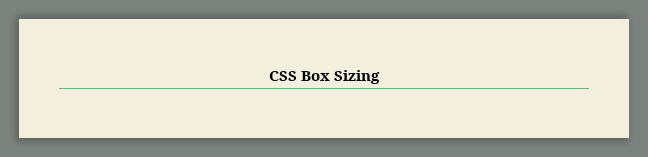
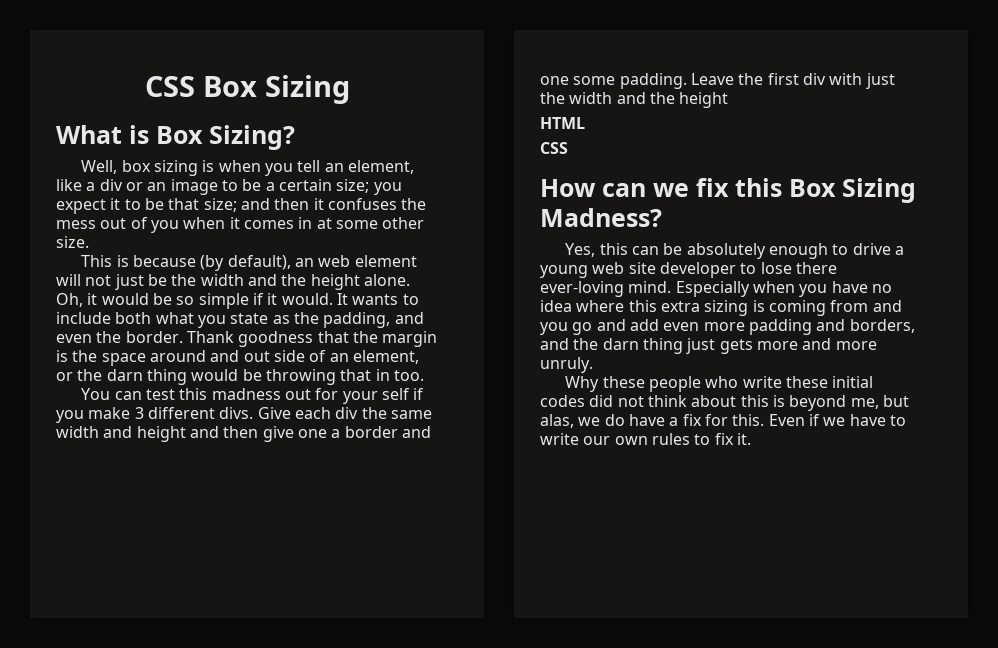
(381, 77) none -> [56,125,295,150] [81,160,414,176] [56,179,402,195] [56,198,427,214] [56,217,425,233] [56,236,89,248] [81,255,417,271] [56,274,410,290] [56,293,419,309] [56,312,424,328] [56,331,438,347] [56,350,419,366] [56,369,424,385] [81,388,425,404] [56,407,432,423] [56,426,431,442] [540,73,895,89] [540,92,729,108] [540,117,585,129] [540,142,568,154] [540,178,916,203] [540,208,662,227] [565,243,904,259] [540,262,837,278] [540,281,892,297] [540,300,902,316] [540,319,915,335] [540,338,877,354] [540,357,593,373] [565,376,874,392] [540,395,909,411] [540,414,906,428] [540,433,751,445] // What is Box Sizing? // Well, box sizing is when you tell an element, like a div or an image to be a certain size; you expect it to be that size; and then it confuses the mess out of you when it comes in at some other size. // This is because (by default), an web element will not just be the width and the height alone. Oh, it would be so simple if it would. It wants to include both what you state as the padding, and even the border. Thank goodness that the margin is the space around and out side of an element, or the darn thing would be throwing that in too. // You can test this madness out for your self if you make 3 different divs. Give each div the same width and height and then give one a border and one some padding. Leave the first div with just the width and the height // HTML // CSS // How can we fix this Box Sizing Madness? // Yes, this can be absolutely enough to drive a young web site developer to lose there ever-loving mind. Especially when you have no idea where this extra sizing is coming from and you go and add even more padding and borders, and the darn thing just gets more and more unruly. // Why these people who write these initial codes did not think about this is beyond me, but alas, we do have a fix for this. Even if we have to write our own rules to fix it.

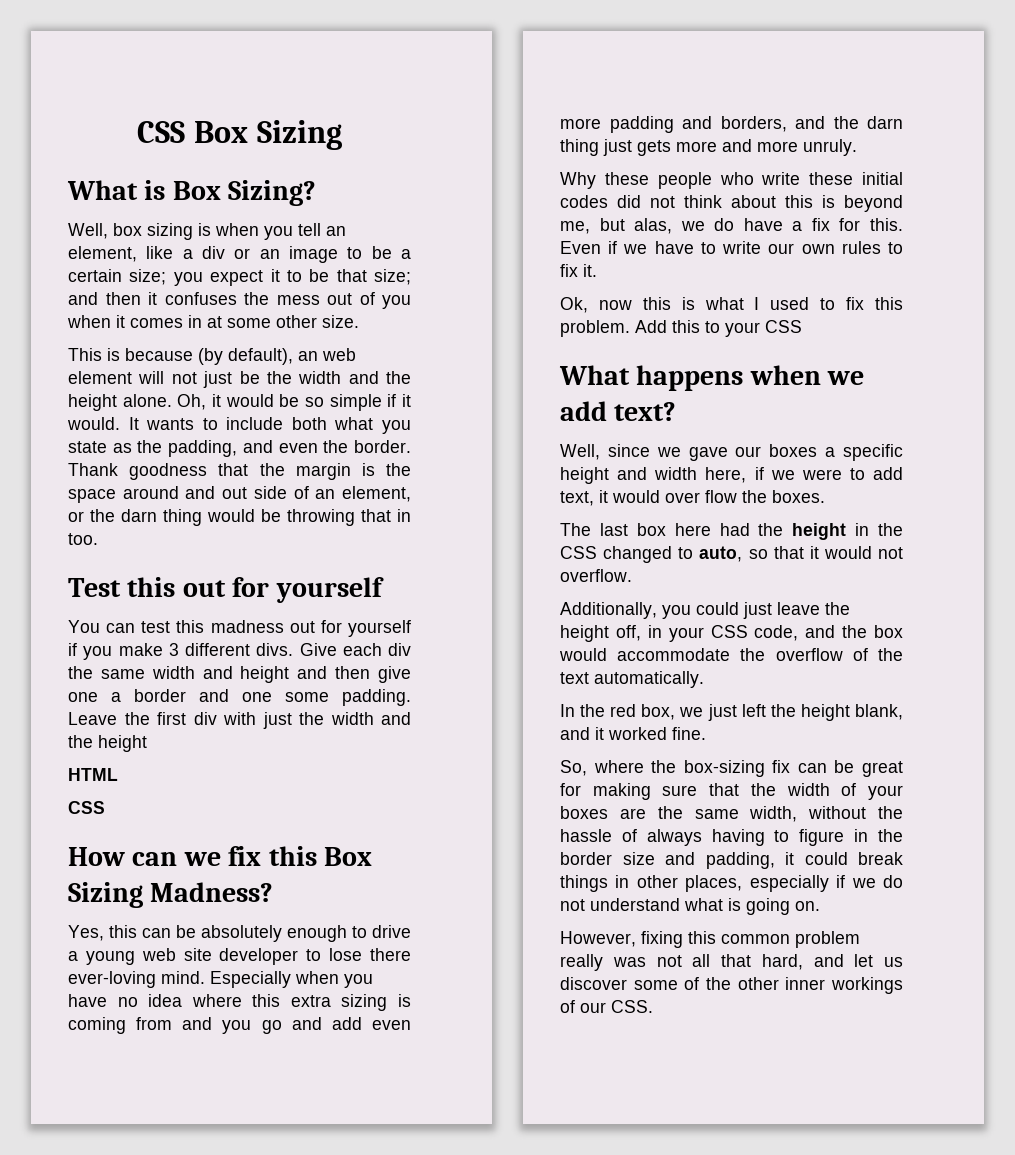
(424, 375) none -> [68,577,384,603] // Test this out for yourself
[342,388,410,404] your self -> [348,620,411,637] yourself
(751, 439) none -> [560,297,903,313] [560,320,802,337] [559,365,865,391] [560,401,677,421] [560,444,903,461] [560,467,903,484] [560,490,825,506] [560,523,903,540] [560,546,903,563] [560,569,632,582] [560,602,850,619] [560,625,903,642] [559,648,903,661] [560,671,704,688] [560,704,903,721] [560,727,706,740] [560,760,903,777] [560,783,903,800] [560,806,903,822] [560,829,903,846] [560,852,903,869] [560,875,903,892] [560,898,820,915] [560,931,860,948] [560,954,903,971] [560,977,903,994] [560,1000,653,1013] // Ok, now this is what I used to fix this problem. Add this to your CSS // What happens when we add text? // Well, since we gave our boxes a specific height and width here, if we were to add text, it would over flow the boxes. // The last box here had the height in the CSS changed to auto, so that it would not overflow. // Additionally, you could just leave the height off, in your CSS code, and the box would accommodate the overflow of the text automatically. // In the red box, we just left the height blank, and it worked fine. // So, where the box-sizing fix can be great for making sure that the width of your boxes are the same width, without the hassle of always having to figure in the border size and padding, it could break things in other places, especially if we do not understand what is going on. // However, fixing this common problem really was not all that hard, and let us discover some of the other inner workings of our CSS.

